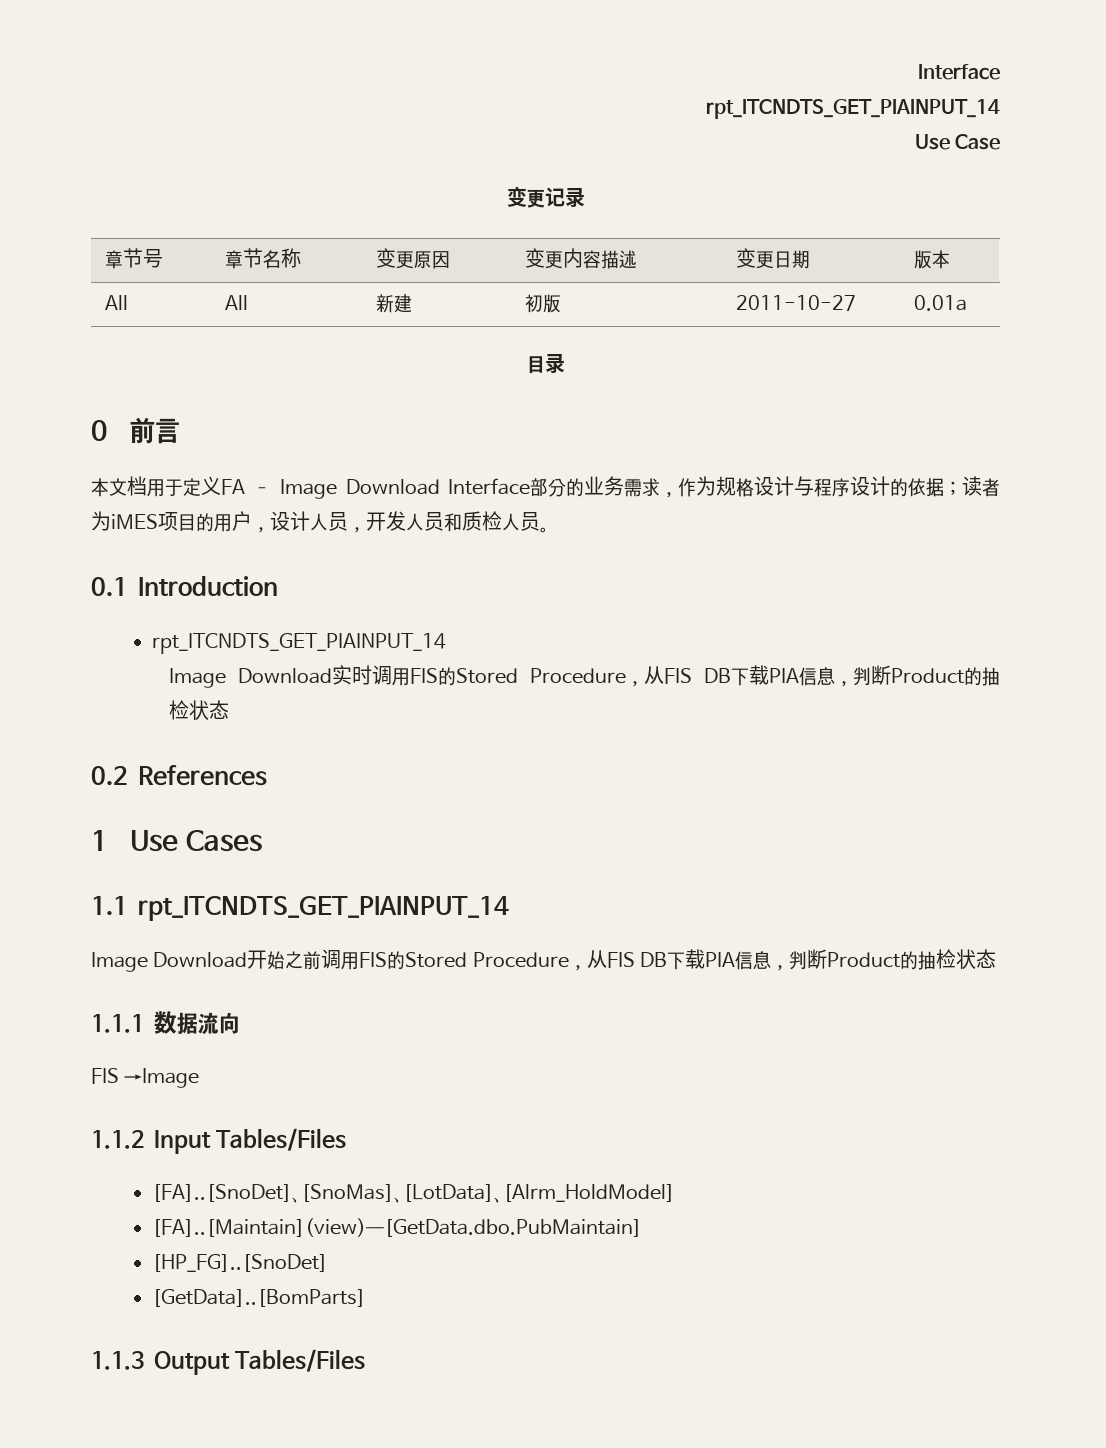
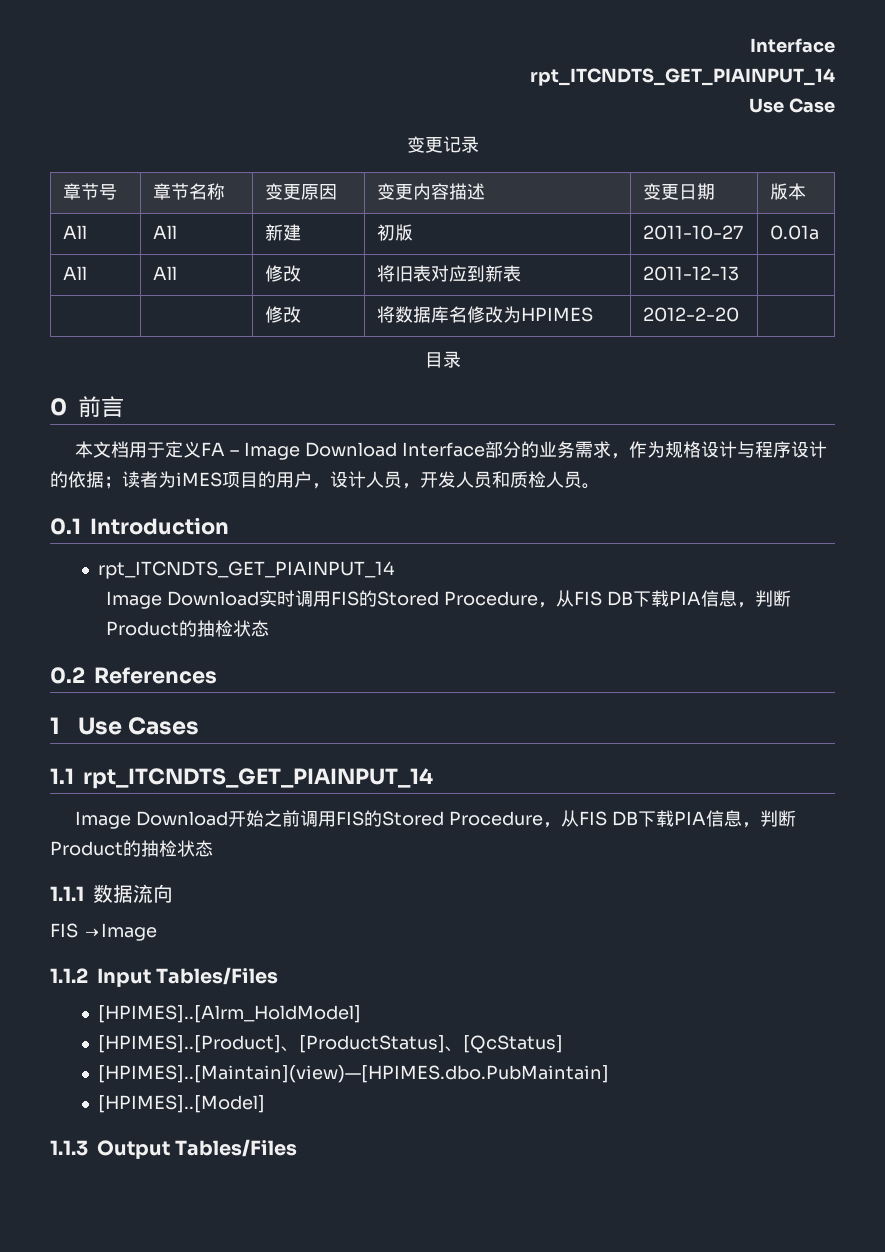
(968, 303) none -> [63,266,88,280] [153,266,178,280] [265,265,302,282] [377,265,522,282] [643,266,740,281] [265,306,302,323] [377,306,594,323] [643,307,740,322] // All | All | 修改 | 将旧表对应到新表 | 2011-12-13 | // | | 修改 | 将数据库名修改为HPIMES | 2012-2-20 |
[152,1184,676,1203] [152,1218,643,1237] [152,1254,329,1272] [152,1289,367,1307] [FA]..[SnoDet]、[SnoMas]、[LotData]、[Alrm_HoldModel] // [FA]..[Maintain](view)—[GetData.dbo.PubMaintain] // [HP_FG]..[SnoDet] // [GetData]..[BomParts] -> [97,1005,361,1023] [97,1035,563,1053] [97,1065,609,1083] [97,1095,265,1113] [HPIMES]..[Alrm_HoldModel] // [HPIMES]..[Product]、[ProductStatus]、[QcStatus] // [HPIMES]..[Maintain](view)—[HPIMES.dbo.PubMaintain] // [HPIMES]..[Model]

